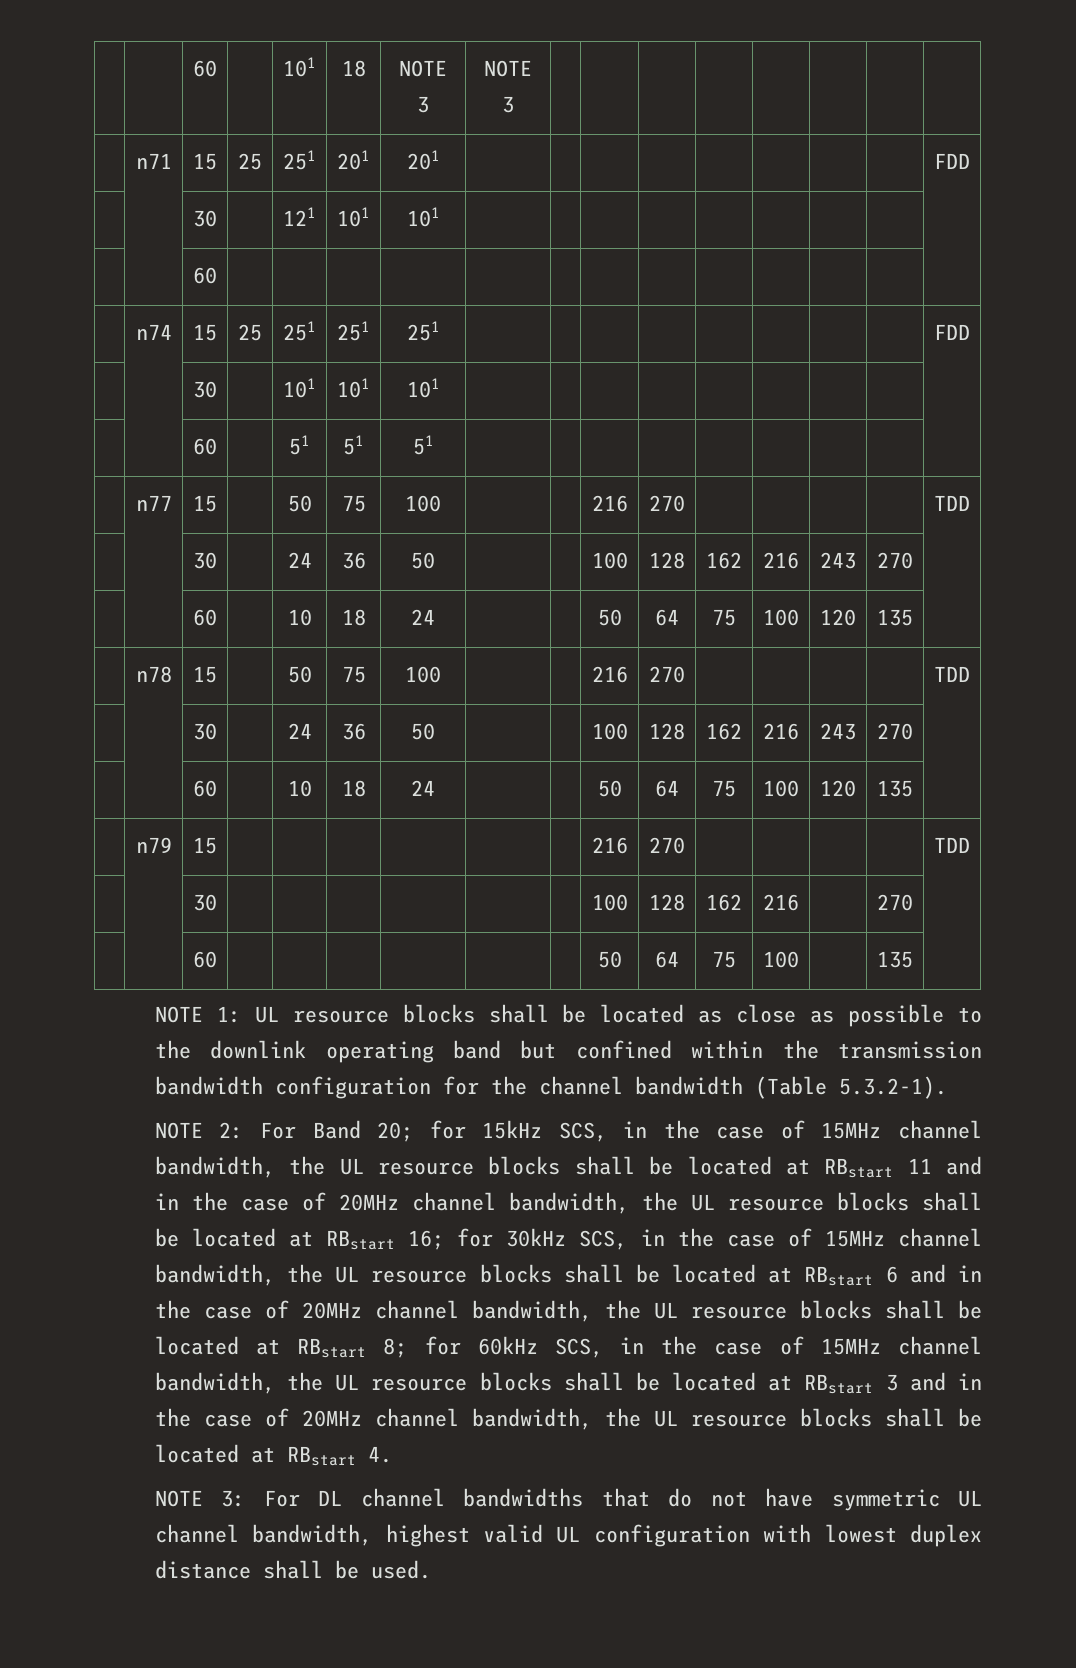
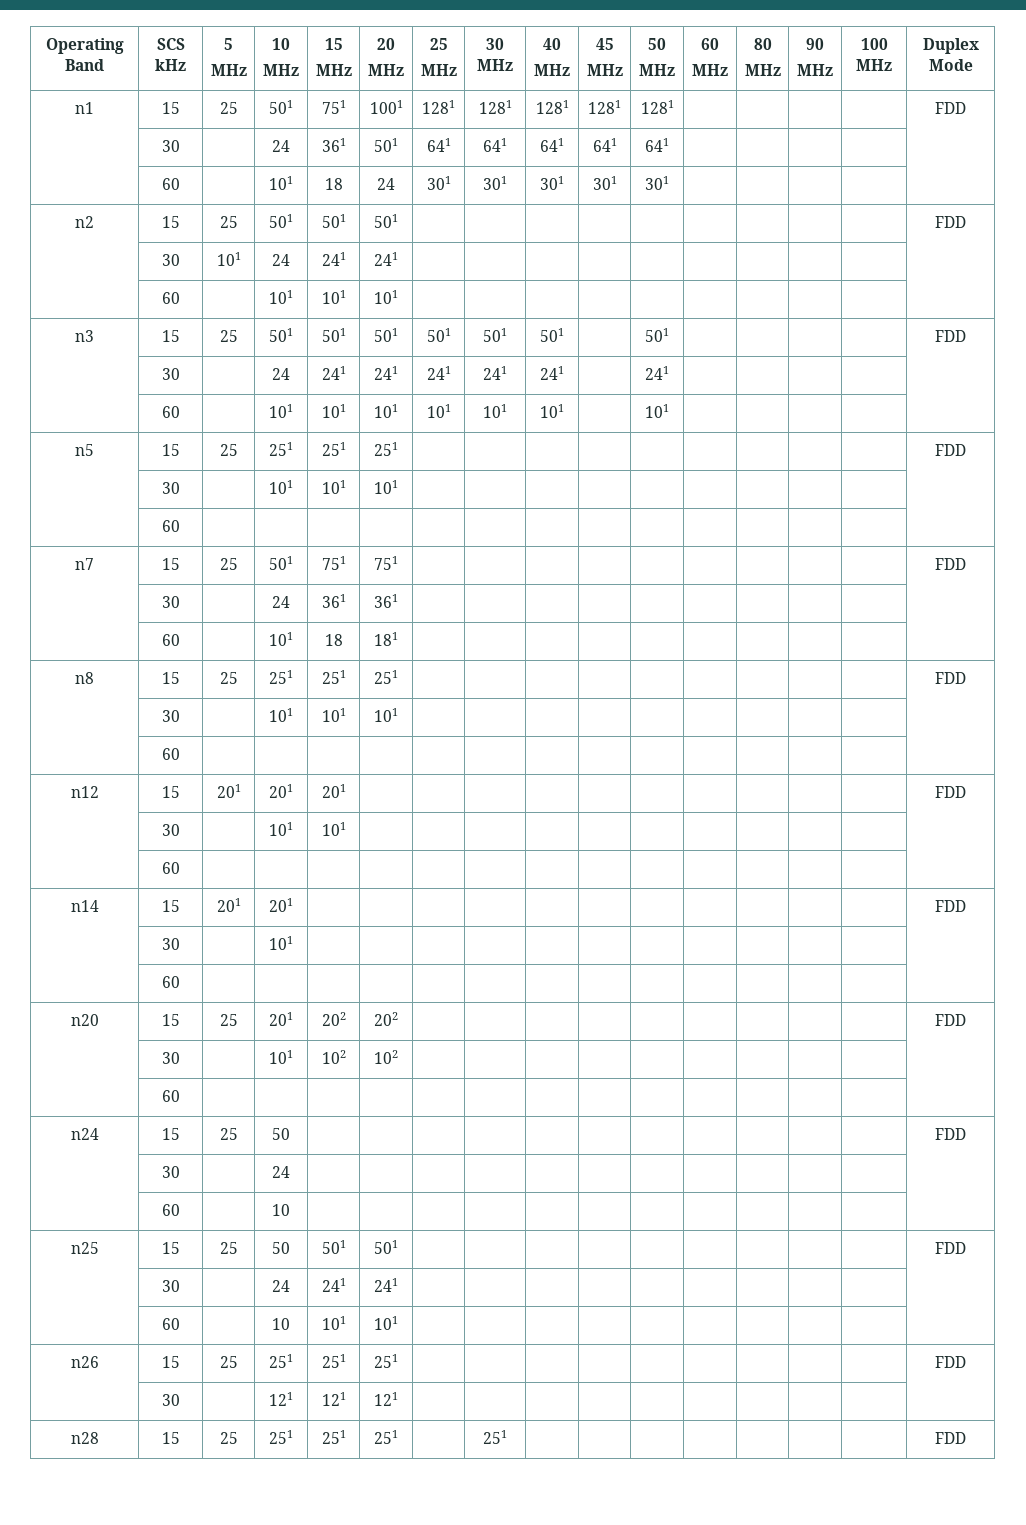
[193,60,217,77] [283,57,316,77] [341,60,366,77] [399,60,447,77] [417,96,429,113] [484,60,532,77] [502,96,514,113] [135,153,172,169] [193,153,217,170] [238,153,262,170] [283,150,316,170] [337,150,370,170] [406,150,440,170] [934,153,970,169] [193,210,217,227] [283,207,316,226] [337,207,370,227] [406,207,440,227] [193,267,217,284] [135,324,172,340] [193,324,217,341] [238,324,262,341] [283,321,316,341] [337,321,370,341] [406,321,440,341] [934,324,970,340] [193,381,217,398] [283,378,316,398] [337,378,370,398] [406,378,440,398] [193,438,217,455] [289,435,310,455] [343,435,364,455] [412,435,434,455] [135,495,172,511] [193,495,217,512] [287,495,312,512] [341,495,366,512] [405,495,441,512] [591,495,628,512] [649,495,685,512] [934,495,970,511] [193,552,217,569] [287,552,312,568] [341,552,366,569] [411,552,435,569] [591,552,628,569] [649,552,685,569] [706,552,742,569] [763,552,799,569] [820,552,856,569] [877,552,913,569] [193,609,217,626] [287,609,312,626] [341,609,366,626] [411,609,435,625] [597,609,622,626] [655,609,679,626] [712,609,736,626] [763,609,799,626] [820,609,856,626] [877,609,913,626] [135,666,172,683] [193,666,217,683] [287,666,312,683] [341,666,366,683] [405,666,441,683] [591,666,628,683] [649,666,685,683] [934,666,970,682] [193,723,217,740] [287,723,312,739] [341,723,366,740] [411,723,435,740] [591,723,628,740] [649,723,685,740] [706,723,742,740] [763,723,799,740] [820,723,856,740] [877,723,913,740] [193,780,217,797] [287,780,312,797] [341,780,366,797] [411,780,435,796] [597,780,622,797] [655,780,679,797] [712,780,736,797] [763,780,799,797] [820,780,856,797] [877,780,913,797] [135,837,172,853] [193,837,217,854] [591,837,628,854] [649,837,685,854] [934,837,970,853] [193,894,217,911] [591,894,628,911] [649,894,685,911] [706,894,742,911] [763,894,799,911] [877,894,913,911] [193,951,217,968] [597,951,622,968] [655,951,679,968] [712,951,736,968] [763,951,799,968] [877,951,913,968] [154,1004,982,1027] [154,1040,982,1063] [154,1076,947,1099] [154,1120,982,1142] [154,1156,982,1178] [154,1192,982,1214] [154,1228,982,1250] [154,1264,982,1286] [154,1300,982,1322] [154,1336,982,1358] [154,1372,982,1394] [154,1408,982,1430] [154,1444,392,1466] [154,1488,983,1511] [154,1524,982,1547] [154,1560,431,1579] | | 60 | | 101 | 18 | NOTE 3 | NOTE 3 | | | | | | | | // | n71 | 15 | 25 | 251 | 201 | 201 | | | | | | | | | FDD // | | 30 | | 121 | 101 | 101 | | | | | | | | | // | | 60 | | | | | | | | | | | | | // | n74 | 15 | 25 | 251 | 251 | 251 | | | | | | | | | FDD // | | 30 | | 101 | 101 | 101 | | | | | | | | | // | | 60 | | 51 | 51 | 51 | | | | | | | | | // | n77 | 15 | | 50 | 75 | 100 | | | 216 | 270 | | | | | TDD // | | 30 | | 24 | 36 | 50 | | | 100 | 128 | 162 | 216 | 243 | 270 | // | | 60 | | 10 | 18 | 24 | | | 50 | 64 | 75 | 100 | 120 | 135 | // | n78 | 15 | | 50 | 75 | 100 | | | 216 | 270 | | | | | TDD // | | 30 | | 24 | 36 | 50 | | | 100 | 128 | 162 | 216 | 243 | 270 | // | | 60 | | 10 | 18 | 24 | | | 50 | 64 | 75 | 100 | 120 | 135 | // | n79 | 15 | | | | | | | 216 | 270 | | | | | TDD // | | 30 | | | | | | | 100 | 128 | 162 | 216 | | 270 | // | | 60 | | | | | | | 50 | 64 | 75 | 100 | | 135 | // NOTE 1: UL resource blocks shall be located as close as possible to the downlink operating band but confined within the transmission bandwidth configuration for the channel bandwidth (Table 5.3.2-1). // NOTE 2: For Band 20; for 15kHz SCS, in the case of 15MHz channel bandwidth, the UL resource blocks shall be located at RBstart 11 and in the case of 20MHz channel bandwidth, the UL resource blocks shall be located at RBstart 16; for 30kHz SCS, in the case of 15MHz channel bandwidth, the UL resource blocks shall be located at RBstart 6 and in the case of 20MHz channel bandwidth, the UL resource blocks shall be located at RBstart 8; for 60kHz SCS, in the case of 15MHz channel bandwidth, the UL resource blocks shall be located at RBstart 3 and in the case of 20MHz channel bandwidth, the UL resource blocks shall be located at RBstart 4. // NOTE 3: For DL channel bandwidths that do not have symmetric UL channel bandwidth, highest valid UL configuration with lowest duplex distance shall be used. -> [45,38,124,54] [65,59,104,71] [156,38,185,50] [155,59,186,71] [224,38,234,50] [210,64,247,76] [272,38,290,50] [263,64,299,76] [324,38,343,50] [315,64,352,76] [377,38,395,50] [368,64,404,76] [429,38,448,50] [420,64,457,76] [486,38,504,50] [477,59,513,71] [543,38,561,50] [534,64,570,76] [595,38,614,50] [586,64,623,76] [648,38,666,50] [639,64,675,76] [701,38,719,50] [692,64,728,76] [753,38,772,50] [744,64,781,76] [806,38,824,50] [797,64,833,76] [860,38,888,50] [856,59,892,71] [922,38,979,54] [928,59,973,71] [75,102,94,114] [161,102,180,114] [219,102,238,114] [269,100,293,114] [321,100,346,114] [369,100,403,114] [422,100,455,114] [478,100,512,114] [535,100,569,114] [588,100,621,114] [640,100,674,114] [935,102,966,114] [161,140,180,152] [272,140,290,152] [321,138,346,152] [374,138,398,152] [426,138,451,152] [483,138,507,152] [540,138,564,152] [592,138,617,152] [645,138,669,152] [161,178,180,190] [269,176,293,190] [324,178,343,190] [377,178,395,190] [426,176,451,190] [483,176,507,190] [540,176,564,190] [592,176,617,190] [645,176,669,190] [75,216,94,228] [161,216,180,228] [219,216,238,228] [269,214,293,228] [321,214,346,228] [374,214,398,228] [935,216,966,228] [161,254,180,266] [216,252,241,266] [272,254,290,266] [321,252,346,266] [374,252,398,266] [161,292,180,304] [269,290,293,304] [321,290,346,304] [374,290,398,304] [75,330,94,342] [161,330,180,342] [219,330,238,342] [269,328,293,342] [321,328,346,342] [374,328,398,342] [426,328,451,342] [483,328,507,342] [540,328,564,342] [645,328,669,342] [935,330,966,342] [161,368,180,380] [272,368,290,380] [321,366,346,380] [374,366,398,380] [426,366,451,380] [483,366,507,380] [540,366,564,380] [645,366,669,380] [161,406,180,418] [269,404,293,418] [321,404,346,418] [374,404,398,418] [426,404,451,418] [483,404,507,418] [540,404,564,418] [645,404,669,418] [75,444,94,456] [161,444,180,456] [219,444,238,456] [269,442,293,456] [321,442,346,456] [374,442,398,456] [935,444,966,456] [161,482,180,494] [269,480,293,494] [321,480,346,494] [374,480,398,494] [161,520,180,532] [75,558,94,570] [161,558,180,570] [219,558,238,570] [269,556,293,570] [321,556,346,570] [374,556,398,570] [935,558,966,570] [161,596,180,608] [272,596,290,608] [321,594,346,608] [374,594,398,608] [161,634,180,646] [269,632,293,646] [324,634,343,646] [374,632,398,646] [75,672,94,684] [161,672,180,684] [219,672,238,684] [269,670,293,684] [321,670,346,684] [374,670,398,684] [935,672,966,684] [161,710,180,722] [269,708,293,722] [321,708,346,722] [374,708,398,722] [161,748,180,760] [70,786,99,798] [161,786,180,798] [216,784,241,798] [269,784,293,798] [321,784,346,798] [935,786,966,798] [161,824,180,836] [269,822,293,836] [321,822,346,836] [161,862,180,874] [70,900,99,912] [161,900,180,912] [216,898,241,912] [269,898,293,912] [935,900,966,912] [161,938,180,950] [269,936,293,950] [161,976,180,988] [70,1014,99,1026] [161,1014,180,1026] [219,1014,238,1026] [269,1012,293,1026] [321,1012,346,1026] [374,1012,398,1026] [935,1014,966,1026] [161,1052,180,1064] [269,1050,293,1064] [321,1050,346,1064] [374,1050,398,1064] [161,1090,180,1102] [70,1128,99,1140] [161,1128,180,1140] [219,1128,238,1140] [272,1128,290,1140] [935,1128,966,1140] [161,1166,180,1178] [272,1166,290,1178] [161,1204,180,1216] [272,1204,290,1216] [70,1242,99,1254] [161,1242,180,1254] [219,1242,238,1254] [272,1242,290,1254] [321,1240,346,1254] [374,1240,398,1254] [935,1242,966,1254] [161,1280,180,1292] [272,1280,290,1292] [321,1278,346,1292] [374,1278,398,1292] [161,1318,180,1330] [272,1318,290,1330] [321,1316,346,1330] [374,1316,398,1330] [70,1356,99,1368] [161,1356,180,1368] [219,1356,238,1368] [269,1354,293,1368] [321,1354,346,1368] [374,1354,398,1368] [935,1356,966,1368] [161,1394,180,1406] [269,1392,293,1406] [321,1392,346,1406] [374,1392,398,1406] [70,1432,99,1444] [161,1432,180,1444] [219,1432,238,1444] [269,1430,293,1444] [321,1430,346,1444] [374,1430,398,1444] [483,1430,507,1444] [935,1432,966,1444] Operating Band | SCS kHz | 5 // MHz | 10 // MHz | 15 // MHz | 20 // MHz | 25 // MHz | 30 MHz | 40 // MHz | 45 // MHz | 50 // MHz | 60 // MHz | 80 // MHz | 90 // MHz | 100 MHz | Duplex Mode // n1 | 15 | 25 | 501 | 751 | 1001 | 1281 | 1281 | 1281 | 1281 | 1281 | | | | | FDD // | 30 | | 24 | 361 | 501 | 641 | 641 | 641 | 641 | 641 | | | | | // | 60 | | 101 | 18 | 24 | 301 | 301 | 301 | 301 | 301 | | | | | // n2 | 15 | 25 | 501 | 501 | 501 | | | | | | | | | | FDD // | 30 | 101 | 24 | 241 | 241 | | | | | | | | | | // | 60 | | 101 | 101 | 101 | | | | | | | | | | // n3 | 15 | 25 | 501 | 501 | 501 | 501 | 501 | 501 | | 501 | | | | | FDD // | 30 | | 24 | 241 | 241 | 241 | 241 | 241 | | 241 | | | | | // | 60 | | 101 | 101 | 101 | 101 | 101 | 101 | | 101 | | | | | // n5 | 15 | 25 | 251 | 251 | 251 | | | | | | | | | | FDD // | 30 | | 101 | 101 | 101 | | | | | | | | | | // | 60 | | | | | | | | | | | | | | // n7 | 15 | 25 | 501 | 751 | 751 | | | | | | | | | | FDD // | 30 | | 24 | 361 | 361 | | | | | | | | | | // | 60 | | 101 | 18 | 181 | | | | | | | | | | // n8 | 15 | 25 | 251 | 251 | 251 | | | | | | | | | | FDD // | 30 | | 101 | 101 | 101 | | | | | | | | | | // | 60 | | | | | | | | | | | | | | // n12 | 15 | 201 | 201 | 201 | | | | | | | | | | | FDD // | 30 | | 101 | 101 | | | | | | | | | | | // | 60 | | | | | | | | | | | | | | // n14 | 15 | 201 | 201 | | | | | | | | | | | | FDD // | 30 | | 101 | | | | | | | | | | | | // | 60 | | | | | | | | | | | | | | // n20 | 15 | 25 | 201 | 202 | 202 | | | | | | | | | | FDD // | 30 | | 101 | 102 | 102 | | | | | | | | | | // | 60 | | | | | | | | | | | | | | // n24 | 15 | 25 | 50 | | | | | | | | | | | | FDD // | 30 | | 24 | | | | | | | | | | | | // | 60 | | 10 | | | | | | | | | | | | // n25 | 15 | 25 | 50 | 501 | 501 | | | | | | | | | | FDD // | 30 | | 24 | 241 | 241 | | | | | | | | | | // | 60 | | 10 | 101 | 101 | | | | | | | | | | // n26 | 15 | 25 | 251 | 251 | 251 | | | | | | | | | | FDD // | 30 | | 121 | 121 | 121 | | | | | | | | | | // n28 | 15 | 25 | 251 | 251 | 251 | | 251 | | | | | | | | FDD

